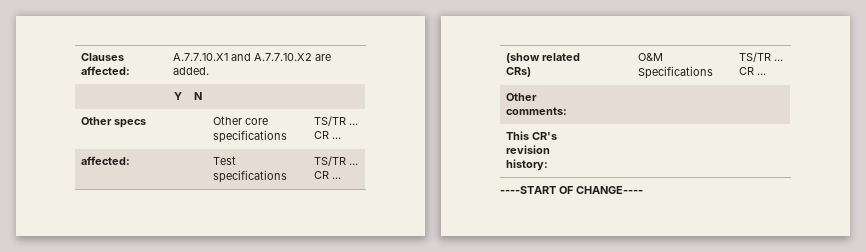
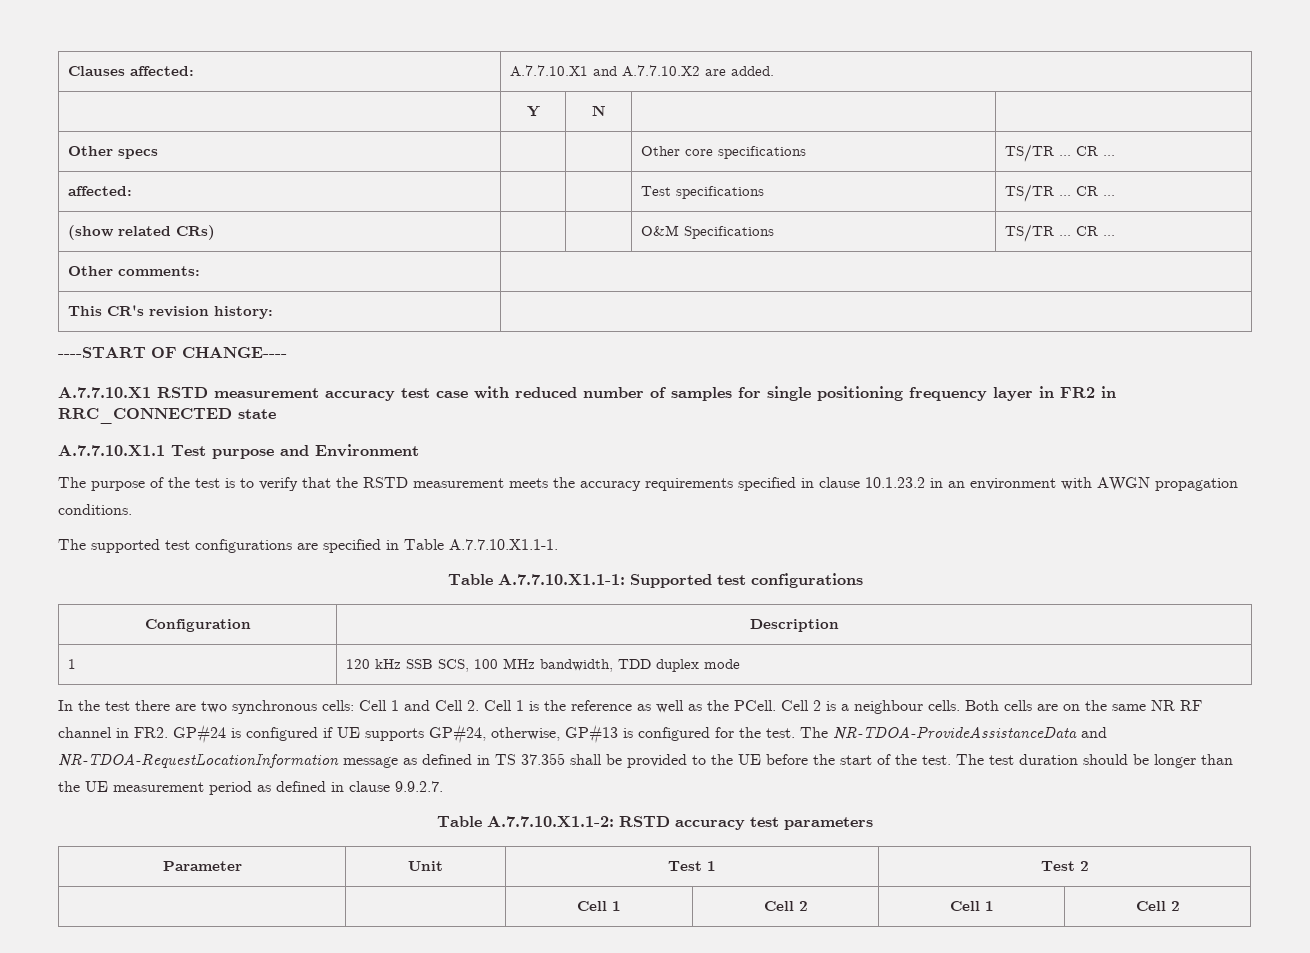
(643, 190) none -> [58,386,1116,401] [58,408,276,424] [58,444,419,459] [58,477,1238,491] [58,504,132,515] [58,539,558,553] [447,573,863,588] [144,619,251,632] [749,619,839,632] [67,659,76,669] [345,658,740,672] [58,700,1202,714] [58,724,1107,744] [58,753,1233,768] [58,781,443,795] [437,816,873,830] [162,861,242,871] [408,861,443,871] [668,861,716,871] [1040,861,1089,871] [577,901,621,911] [763,901,808,911] [949,901,994,911] [1135,901,1180,911] // A.7.7.10.X1 RSTD measurement accuracy test case with reduced number of samples for single positioning frequency layer in FR2 in RRC_CONNECTED state // A.7.7.10.X1.1 Test purpose and Environment // The purpose of the test is to verify that the RSTD measurement meets the accuracy requirements specified in clause 10.1.23.2 in an environment with AWGN propagation conditions. // The supported test configurations are specified in Table A.7.7.10.X1.1-1. // Table A.7.7.10.X1.1-1: Supported test configurations // Configuration | Description // 1 | 120 kHz SSB SCS, 100 MHz bandwidth, TDD duplex mode // In the test there are two synchronous cells: Cell 1 and Cell 2. Cell 1 is the reference as well as the PCell. Cell 2 is a neighbour cells. Both cells are on the same NR RF channel in FR2. GP#24 is configured if UE supports GP#24, otherwise, GP#13 is configured for the test. The NR-TDOA-ProvideAssistanceData and NR-TDOA-RequestLocationInformation message as defined in TS 37.355 shall be provided to the UE before the start of the test. The test duration should be longer than the UE measurement period as defined in clause 9.9.2.7. // Table A.7.7.10.X1.1-2: RSTD accuracy test parameters // Parameter | Unit | Test 1 | Test 2 // | | Cell 1 | Cell 2 | Cell 1 | Cell 2

